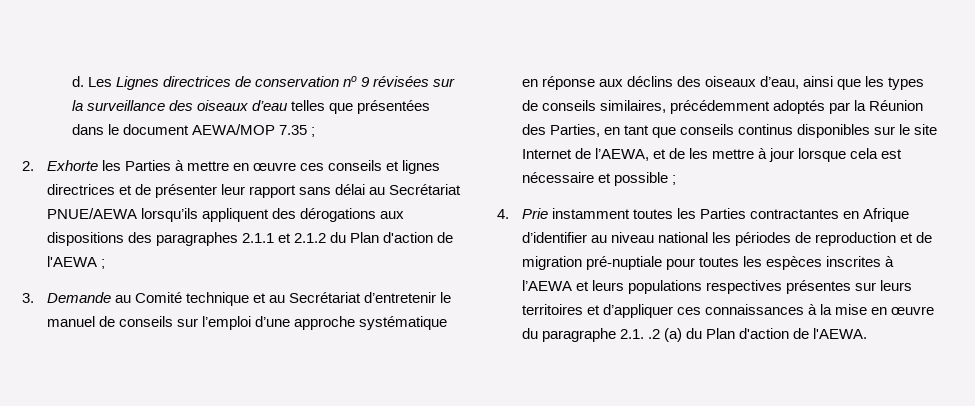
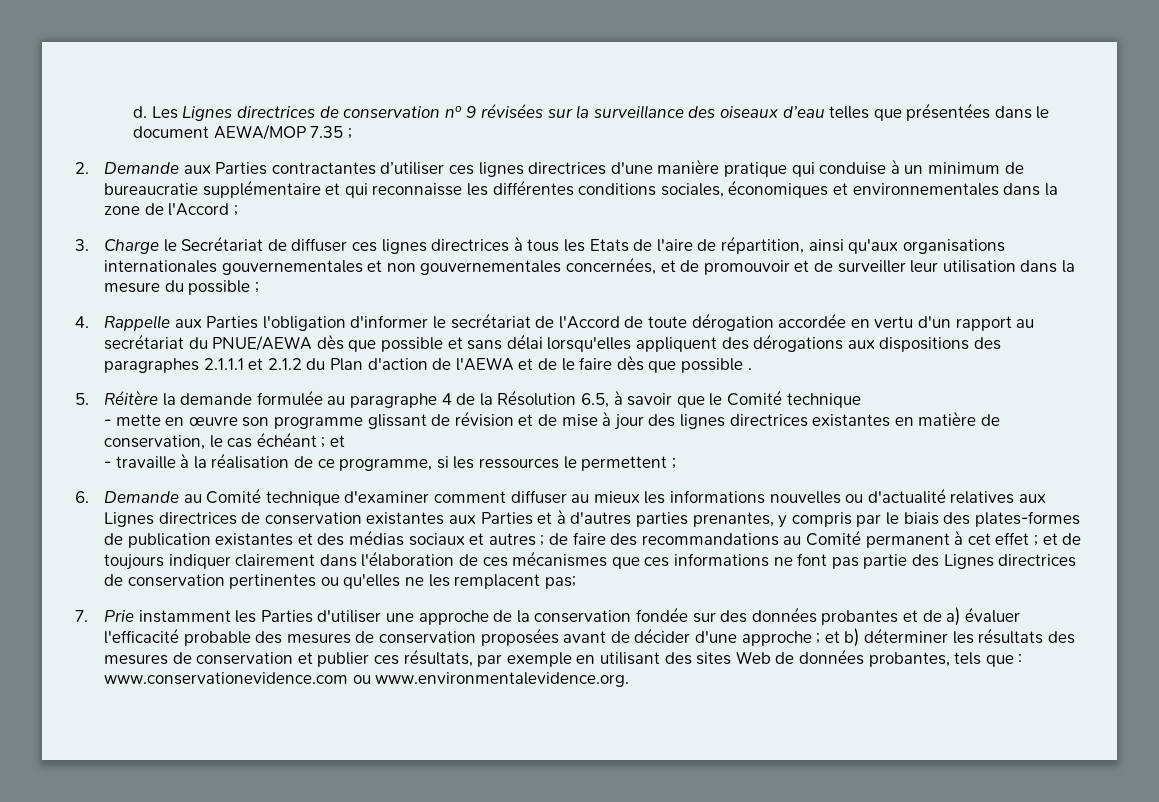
[46,160,441,174] [46,184,462,198] [46,208,198,222] Exhorte les Parties à mettre en œuvre ces conseils et lignes directrices et de présenter leur rapport sans délai au Secrétariat PNUE/AEWA lorsqu’ils -> [104,159,1024,177] [104,180,1058,198] [104,203,238,216] [75,236,1005,254] [104,257,1075,275] [104,280,259,295] [75,313,1035,331] [104,334,632,352] Demande aux Parties contractantes d’utiliser ces lignes directrices d'une manière pratique qui conduise à un minimum de bureaucratie supplémentaire et qui reconnaisse les différentes conditions sociales, économiques et environnementales dans la zone de l'Accord ; // 3. Charge le Secrétariat de diffuser ces lignes directrices à tous les Etats de l'aire de répartition, ainsi qu'aux organisations internationales gouvernementales et non gouvernementales concernées, et de promouvoir et de surveiller leur utilisation dans la mesure du possible ; // 4. Rappelle aux Parties l'obligation d'informer le secrétariat de l'Accord de toute dérogation accordée en vertu d'un rapport au secrétariat du PNUE/AEWA dès que possible et sans délai lorsqu'elles
[242,233,275,243] 2.1.1 -> [203,358,244,370] 2.1.1.1
[100,259,105,269] [22,293,34,303] ; // 3. -> [518,355,752,373] [75,390,861,408] [104,411,1000,430] [104,432,346,450] [104,453,676,471] [75,491,89,503] et de le faire dès que possible . // 5. Réitère la demande formulée au paragraphe 4 de la Résolution 6.5, à savoir que le Comité technique // - mette en œuvre son programme glissant de révision et de mise à jour des lignes directrices existantes en matière de conservation, le cas échéant ; et // - travaille à la réalisation de ce programme, si les ressources le permettent ; // 6.
[253,292,452,303] [46,316,448,330] [521,76,925,90] [521,100,924,114] [521,124,938,138] [521,148,903,162] [521,172,677,186] [497,209,509,219] et au Secrétariat d’entretenir le manuel de conseils sur l’emploi d’une approche systématique en réponse aux déclins des oiseaux d’eau, ainsi que les types de conseils similaires, précédemment adoptés par la Réunion des Parties, en tant que conseils continus disponibles sur le site Internet de l’AEWA, et de les mettre à jour lorsque cela est nécessaire et possible ; // 4. -> [344,488,1046,504] [104,509,1080,528] [104,530,1082,548] [104,551,1077,570] [104,574,576,589] [75,610,88,622] d'examiner comment diffuser au mieux les informations nouvelles ou d'actualité relatives aux Lignes directrices de conservation existantes aux Parties et à d'autres parties prenantes, y compris par le biais des plates-formes de publication existantes et des médias sociaux et autres ; de faire des recommandations au Comité permanent à cet effet ; et de toujours indiquer clairement dans l'élaboration de ces mécanismes que ces informations ne font pas partie des Lignes directrices de conservation pertinentes ou qu'elles ne les remplacent pas; // 7.
[633,208,910,222] [521,232,933,246] [521,256,895,270] [521,280,913,294] [521,304,935,318] [521,328,868,342] toutes les Parties contractantes en Afrique d’identifier au niveau national les périodes de reproduction et de migration pré-nuptiale pour toutes les espèces inscrites à l’AEWA et leurs populations respectives présentes sur leurs territoires et d’appliquer ces connaissances à la mise en œuvre du paragraphe 2.1. .2 (a) du Plan d'action de l'AEWA. -> [235,607,1020,626] [104,628,1075,647] [104,649,1023,667] [104,672,630,687] les Parties d'utiliser une approche de la conservation fondée sur des données probantes et de a) évaluer l'efficacité probable des mesures de conservation proposées avant de décider d'une approche ; et b) déterminer les résultats des mesures de conservation et publier ces résultats, par exemple en utilisant des sites Web de données probantes, tels que : www.conservationevidence.com ou www.environmentalevidence.org.

